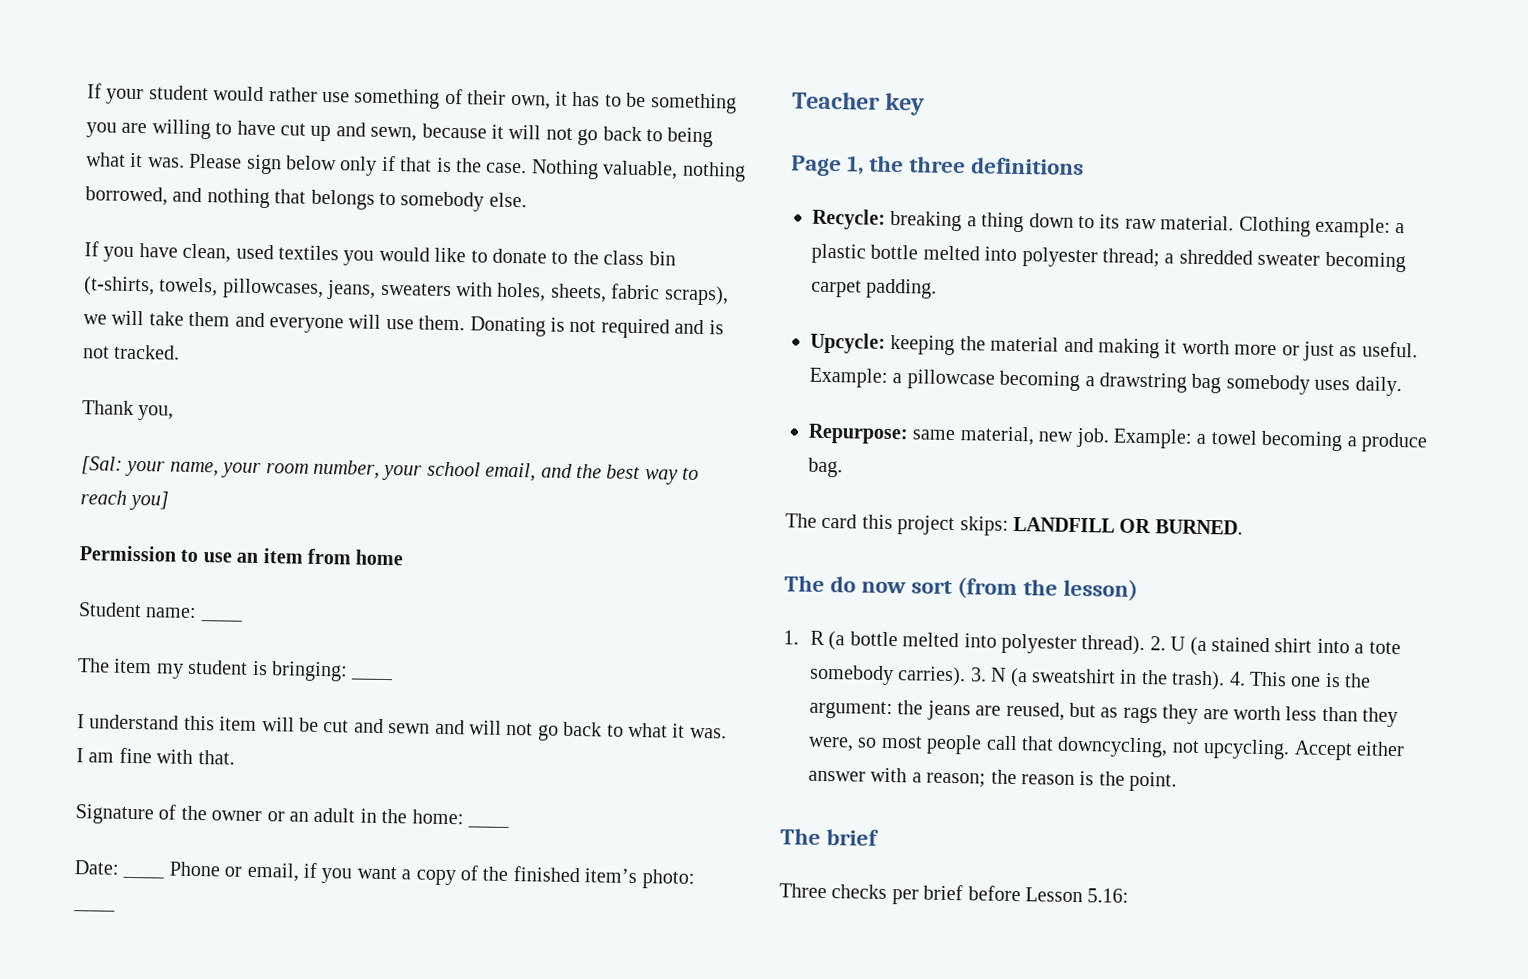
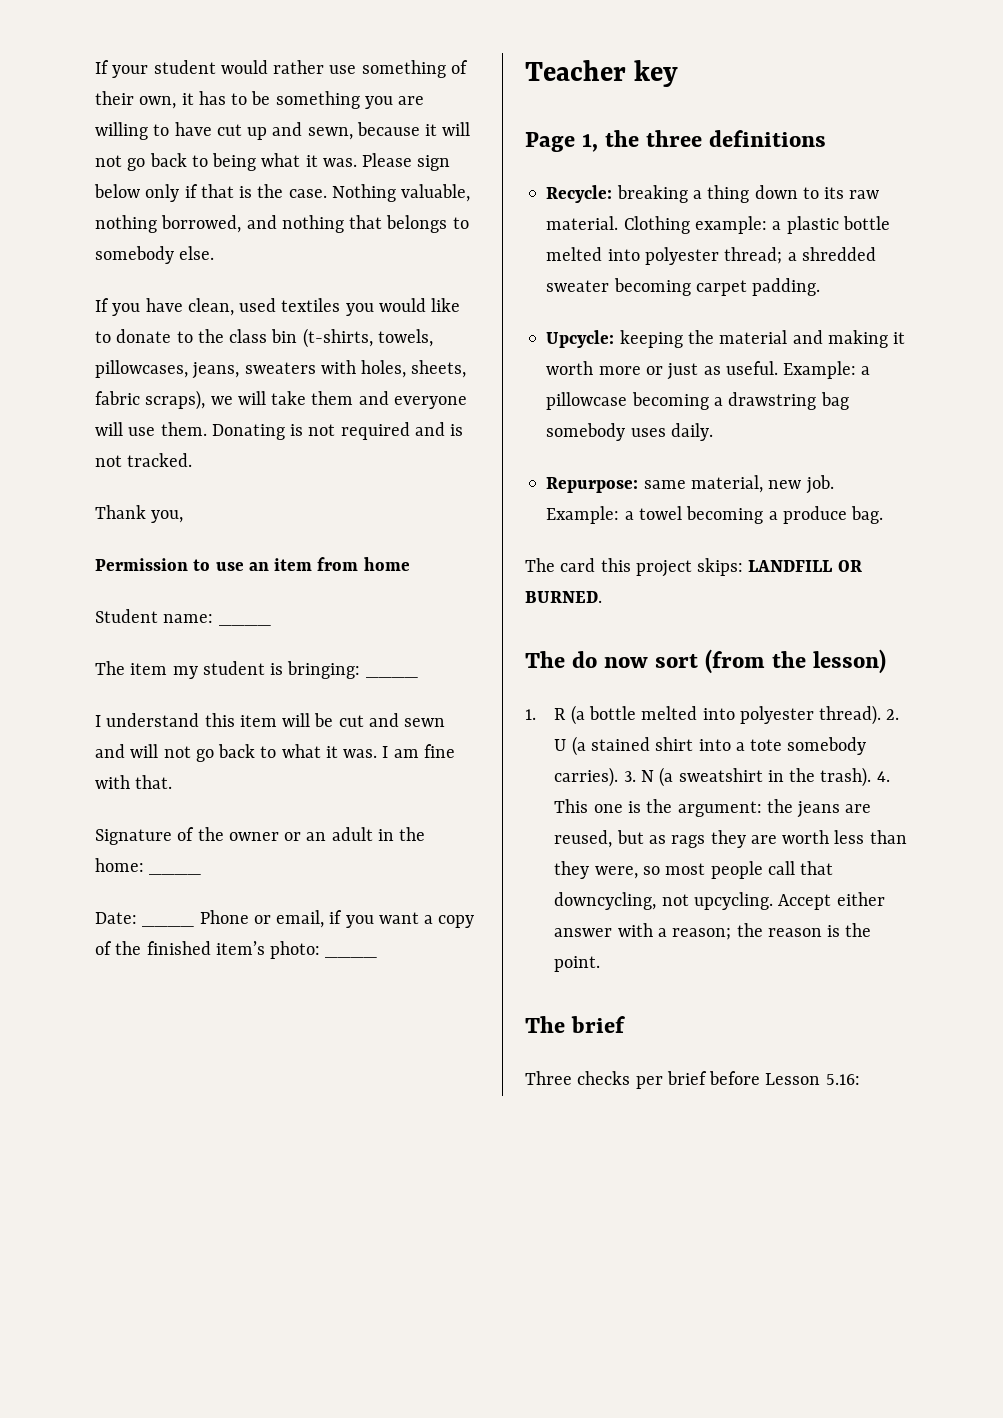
[81,456,700,485] [80,490,170,511] // [Sal: your name, your room number, your school email, and the best way to reach you] -> (184, 516) none

